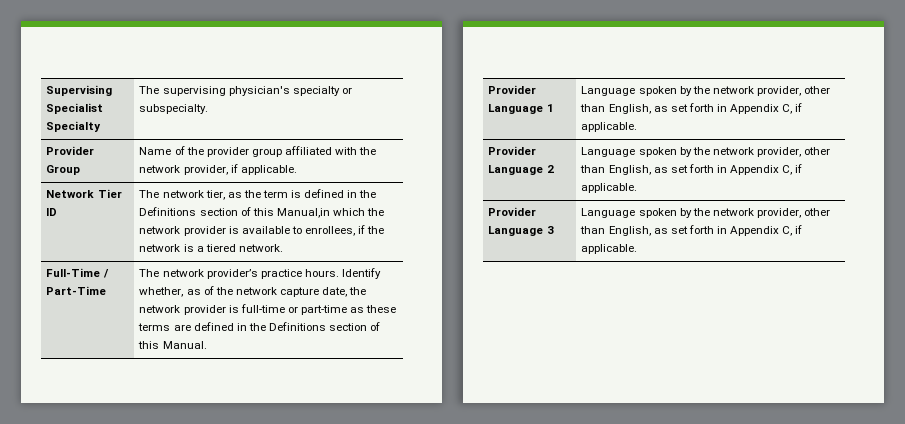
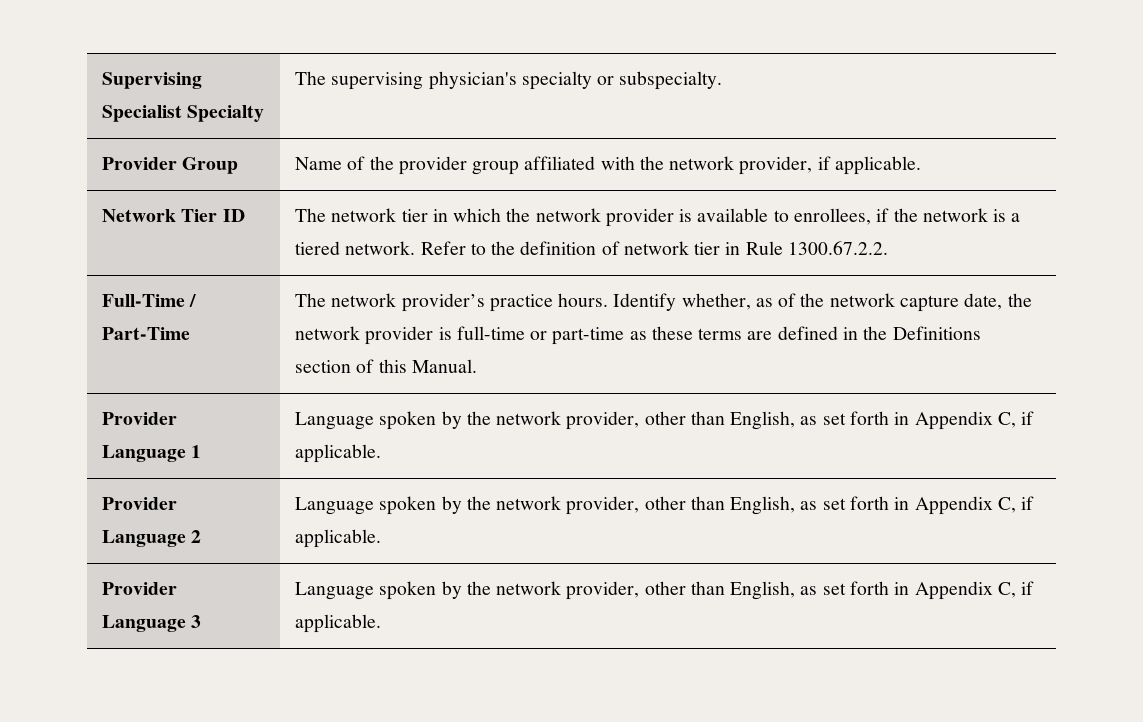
[205,189,377,200] [139,207,330,218] tier, as the term is defined in the Definitions section of this Manual,in -> [401,209,448,222] tier in
(283, 248) none -> [420,241,888,255] Refer to the definition of network tier in Rule 1300.67.2.2.

